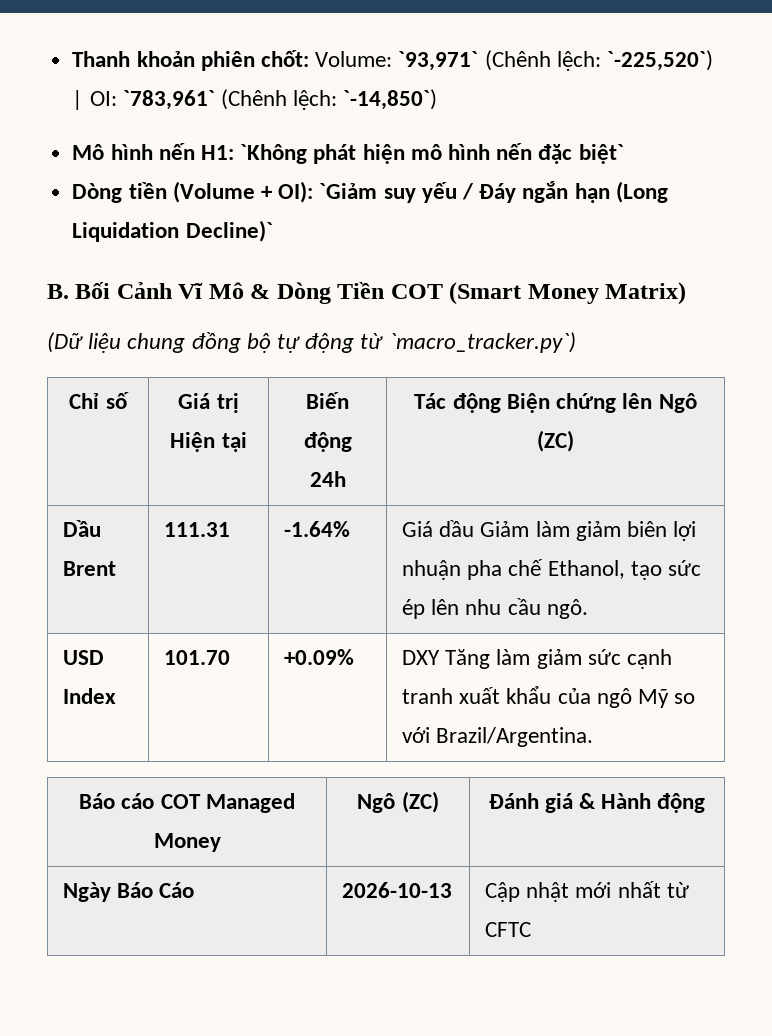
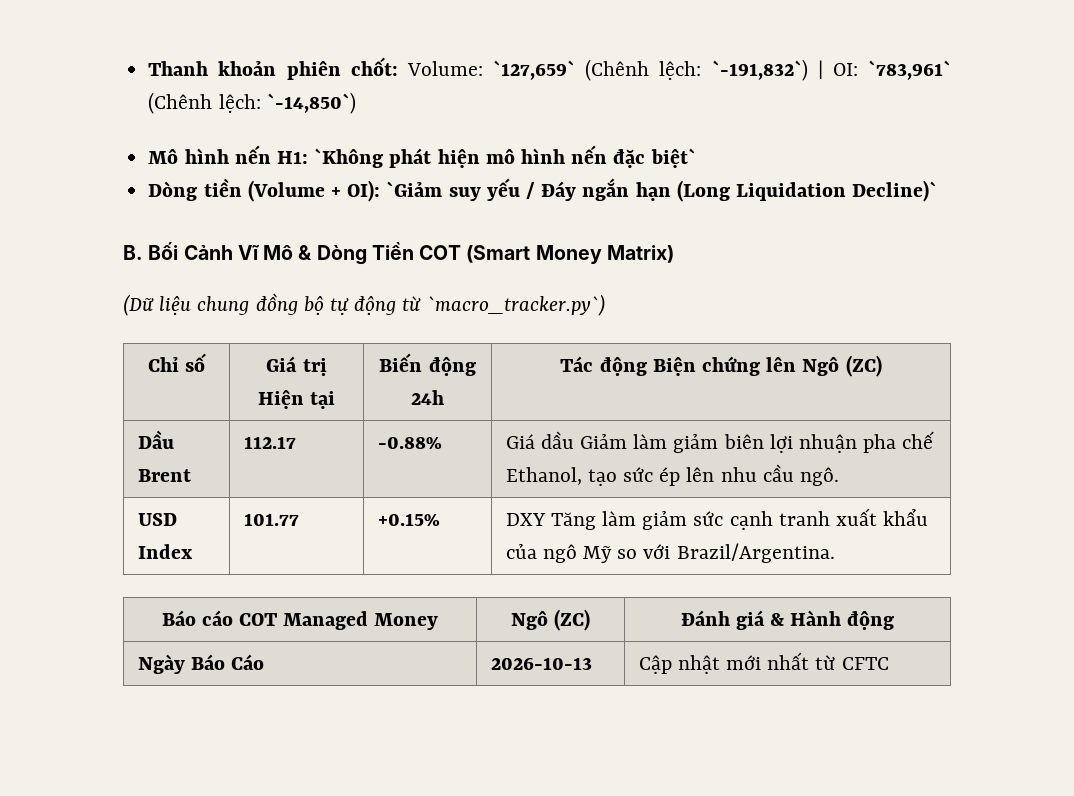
[398,50,713,71] `93,971` (Chênh lệch: `-225,520`) -> [493,59,808,81] `127,659` (Chênh lệch: `-191,832`)
[163,522,230,537] [283,521,350,537] 111.31 | -1.64% -> [243,436,296,449] [377,436,442,449] 112.17 | -0.88%
[163,650,230,665] [283,649,354,665] 101.70 | +0.09% -> [243,513,299,526] [377,513,440,526] 101.77 | +0.15%

